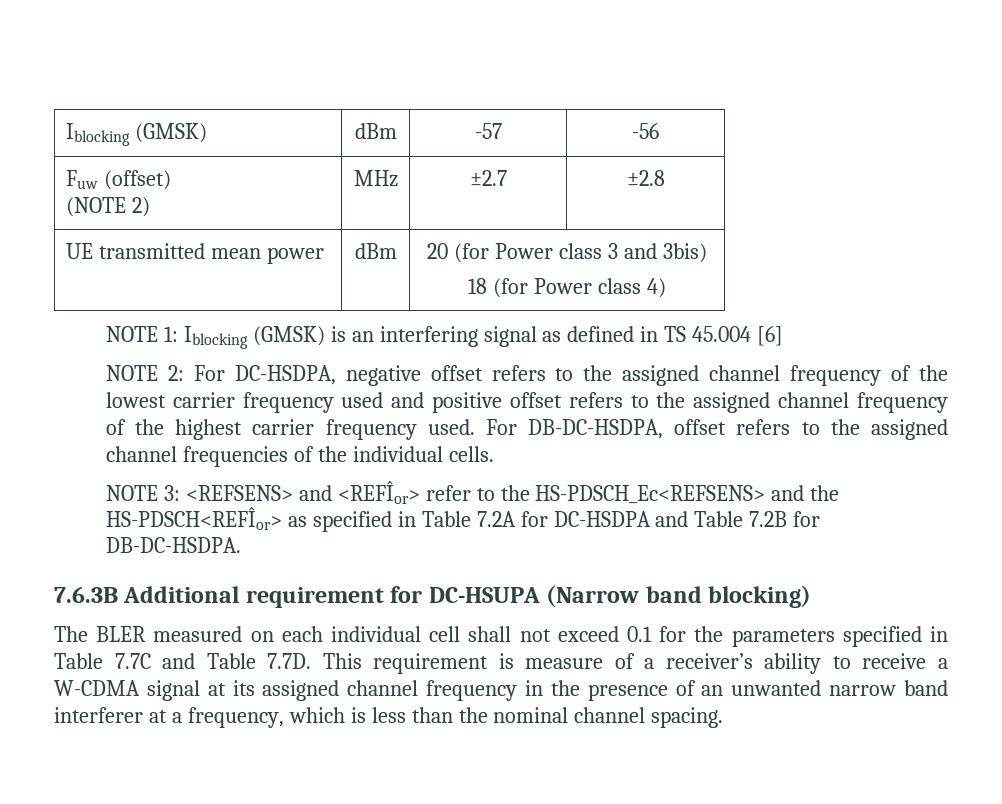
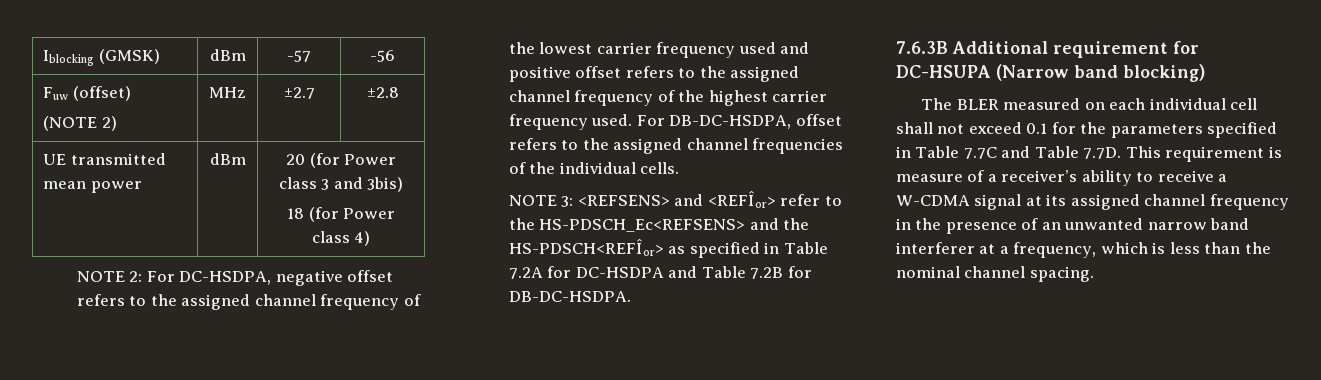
[105,326,784,349] // NOTE 1: Iblocking (GMSK) is an interfering signal as defined in TS 45.004 [6] -> (371, 238) none

